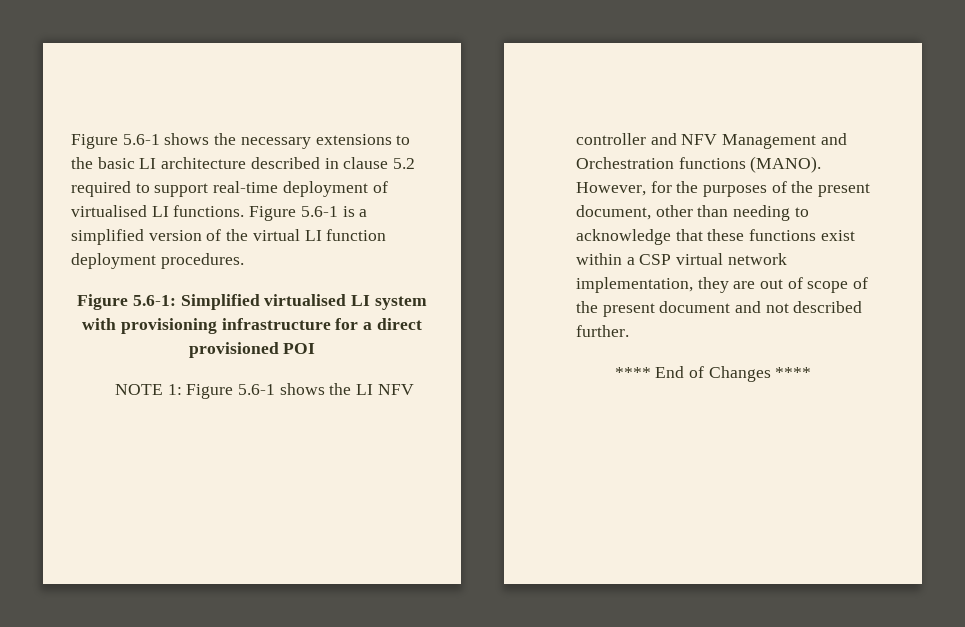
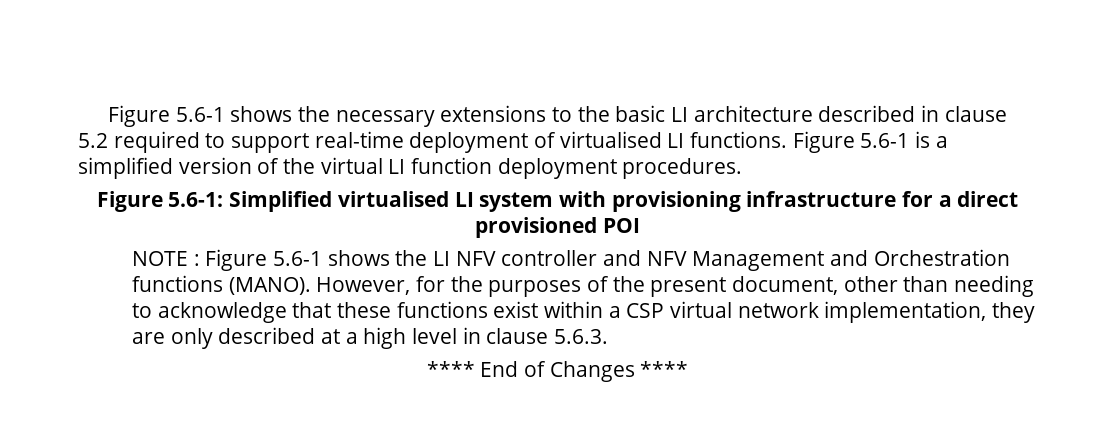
[167,384,182,395] 1: -> [193,254,200,266] :
[760,277,869,293] [575,301,863,317] [575,325,629,337] out of scope of the present document and not described further. -> [170,327,609,349] only described at a high level in clause 5.6.3.

